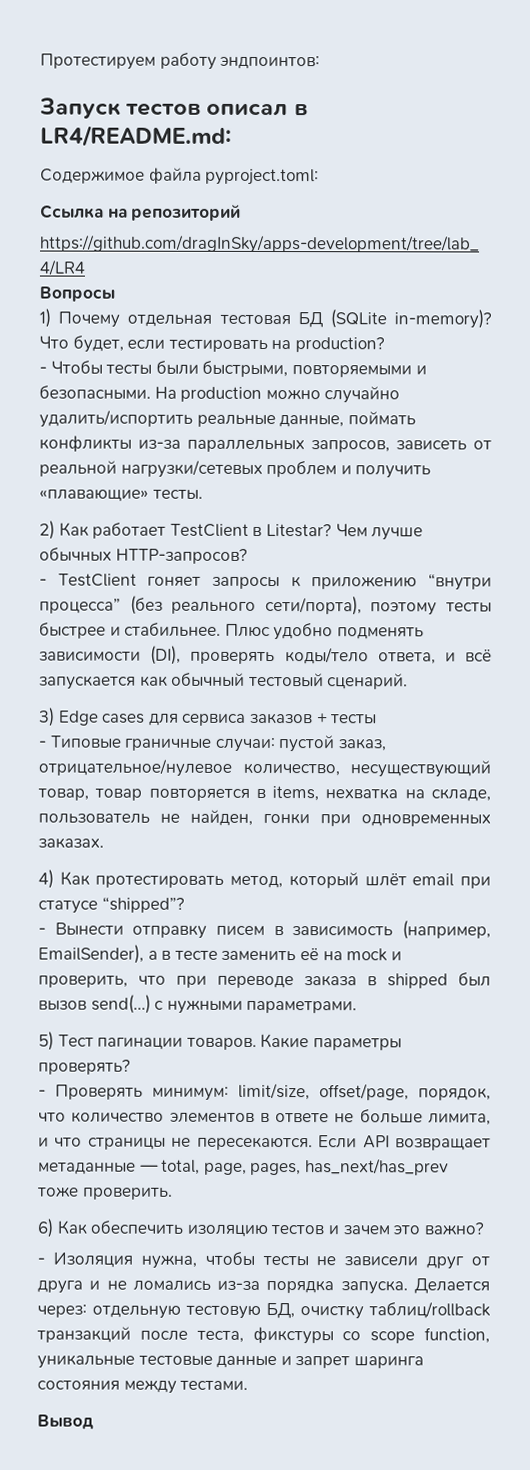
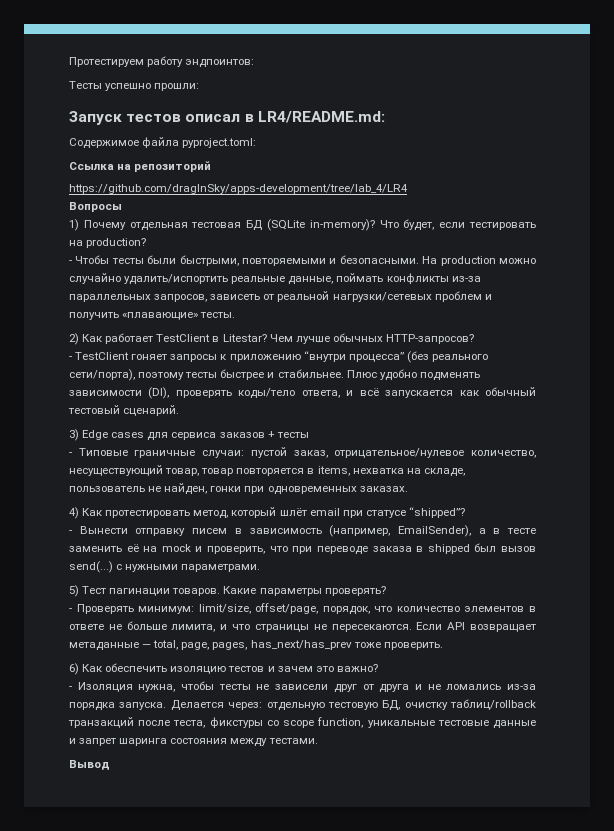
(321, 62) none -> [69,81,200,91] // Тесты успешно прошли:

